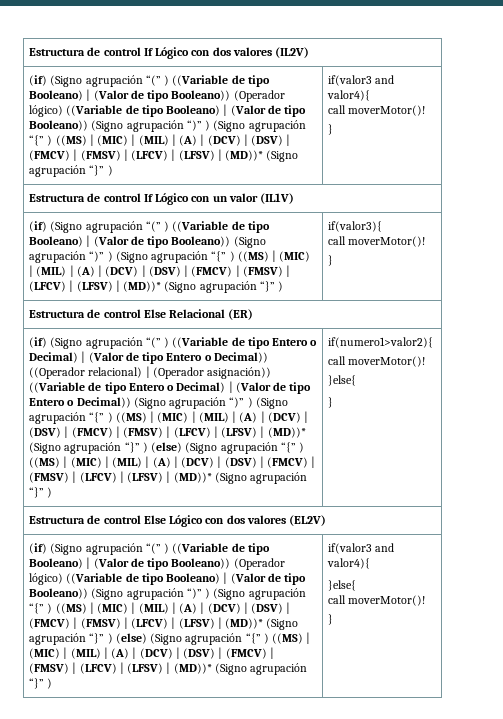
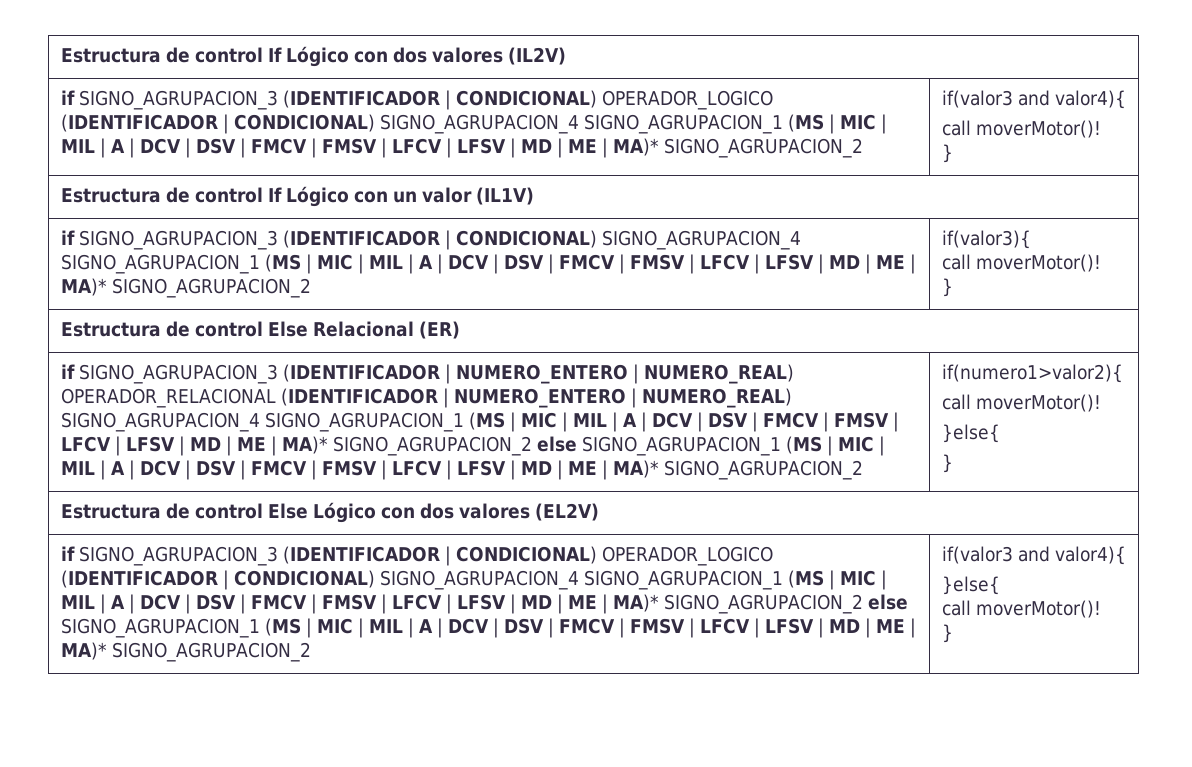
[29,75,270,87] [29,89,285,102] [29,104,307,117] [29,120,306,132] [29,134,291,146] [29,149,299,162] [29,165,113,177] (if) (Signo agrupación “(” ) ((Variable de tipo Booleano) | (Valor de tipo Booleano)) (Operador lógico) ((Variable de tipo Booleano) | (Valor de tipo Booleano)) (Signo agrupación “)” ) (Signo agrupación “{” ) ((MS) | (MIC) | (MIL) | (A) | (DCV) | (DSV) | (FMCV) | (FMSV) | (LFCV) | (LFSV) | (MD))* (Signo agrupación “}” ) -> [60,90,773,110] [60,114,887,134] [60,138,863,158] if SIGNO_AGRUPACION_3 (IDENTIFICADOR | CONDICIONAL) OPERADOR_LOGICO (IDENTIFICADOR | CONDICIONAL) SIGNO_AGRUPACION_4 SIGNO_AGRUPACION_1 (MS | MIC | MIL | A | DCV | DSV | FMCV | FMSV | LFCV | LFSV | MD | ME | MA)* SIGNO_AGRUPACION_2
[29,221,270,233] [29,235,266,248] [29,250,311,263] [29,265,291,277] [29,280,284,293] (if) (Signo agrupación “(” ) ((Variable de tipo Booleano) | (Valor de tipo Booleano)) (Signo agrupación “)” ) (Signo agrupación “{” ) ((MS) | (MIC) | (MIL) | (A) | (DCV) | (DSV) | (FMCV) | (FMSV) | (LFCV) | (LFSV) | (MD))* (Signo agrupación “}” ) -> [60,230,801,250] [60,254,916,274] [60,278,311,298] if SIGNO_AGRUPACION_3 (IDENTIFICADOR | CONDICIONAL) SIGNO_AGRUPACION_4 SIGNO_AGRUPACION_1 (MS | MIC | MIL | A | DCV | DSV | FMCV | FMSV | LFCV | LFSV | MD | ME | MA)* SIGNO_AGRUPACION_2
[29,337,318,349] [29,351,268,364] [29,366,272,379] [29,381,312,394] [29,397,288,409] [29,411,309,424] [29,426,306,438] [29,442,305,454] [29,456,316,468] [29,471,308,484] [29,487,53,498] (if) (Signo agrupación “(” ) ((Variable de tipo Entero o Decimal) | (Valor de tipo Entero o Decimal)) ((Operador relacional) | (Operador asignación)) ((Variable de tipo Entero o Decimal) | (Valor de tipo Entero o Decimal)) (Signo agrupación “)” ) (Signo agrupación “{” ) ((MS) | (MIC) | (MIL) | (A) | (DCV) | (DSV) | (FMCV) | (FMSV) | (LFCV) | (LFSV) | (MD))* (Signo agrupación “}” ) (else) (Signo agrupación “{” ) ((MS) | (MIC) | (MIL) | (A) | (DCV) | (DSV) | (FMCV) | (FMSV) | (LFCV) | (LFSV) | (MD))* (Signo agrupación “}” ) -> [60,364,794,384] [60,388,792,408] [60,412,899,432] [60,436,885,456] [60,460,863,480] if SIGNO_AGRUPACION_3 (IDENTIFICADOR | NUMERO_ENTERO | NUMERO_REAL) OPERADOR_RELACIONAL (IDENTIFICADOR | NUMERO_ENTERO | NUMERO_REAL) SIGNO_AGRUPACION_4 SIGNO_AGRUPACION_1 (MS | MIC | MIL | A | DCV | DSV | FMCV | FMSV | LFCV | LFSV | MD | ME | MA)* SIGNO_AGRUPACION_2 else SIGNO_AGRUPACION_1 (MS | MIC | MIL | A | DCV | DSV | FMCV | FMSV | LFCV | LFSV | MD | ME | MA)* SIGNO_AGRUPACION_2
[29,543,270,555] [29,557,285,570] [29,572,307,585] [29,588,306,600] [29,602,291,614] [29,617,299,630] [29,632,311,645] [29,647,274,659] [29,662,308,675] [29,678,53,689] (if) (Signo agrupación “(” ) ((Variable de tipo Booleano) | (Valor de tipo Booleano)) (Operador lógico) ((Variable de tipo Booleano) | (Valor de tipo Booleano)) (Signo agrupación “)” ) (Signo agrupación “{” ) ((MS) | (MIC) | (MIL) | (A) | (DCV) | (DSV) | (FMCV) | (FMSV) | (LFCV) | (LFSV) | (MD))* (Signo agrupación “}” ) (else) (Signo agrupación “{” ) ((MS) | (MIC) | (MIL) | (A) | (DCV) | (DSV) | (FMCV) | (FMSV) | (LFCV) | (LFSV) | (MD))* (Signo agrupación “}” ) -> [60,546,773,566] [60,570,887,590] [60,594,908,614] [60,618,916,638] [60,642,311,662] if SIGNO_AGRUPACION_3 (IDENTIFICADOR | CONDICIONAL) OPERADOR_LOGICO (IDENTIFICADOR | CONDICIONAL) SIGNO_AGRUPACION_4 SIGNO_AGRUPACION_1 (MS | MIC | MIL | A | DCV | DSV | FMCV | FMSV | LFCV | LFSV | MD | ME | MA)* SIGNO_AGRUPACION_2 else SIGNO_AGRUPACION_1 (MS | MIC | MIL | A | DCV | DSV | FMCV | FMSV | LFCV | LFSV | MD | ME | MA)* SIGNO_AGRUPACION_2

